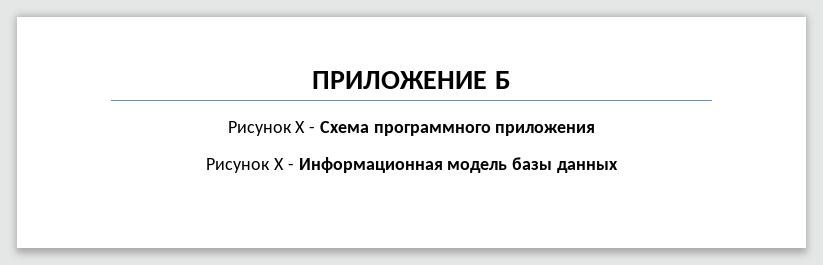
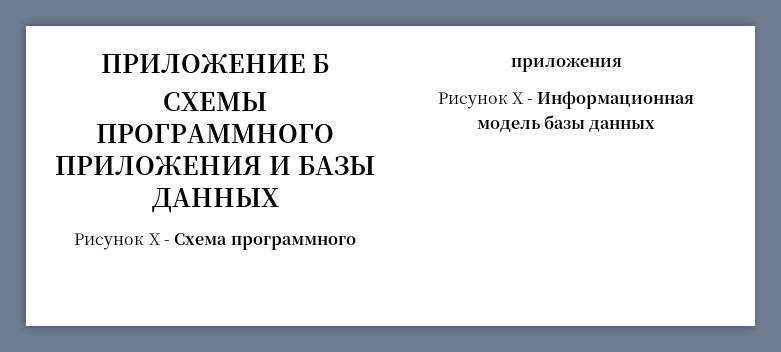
(511, 80) none -> [163,92,267,111] [96,124,334,143] [55,156,375,175] [151,188,279,213] // СХЕМЫ ПРОГРАММНОГО ПРИЛОЖЕНИЯ И БАЗЫ ДАННЫХ

